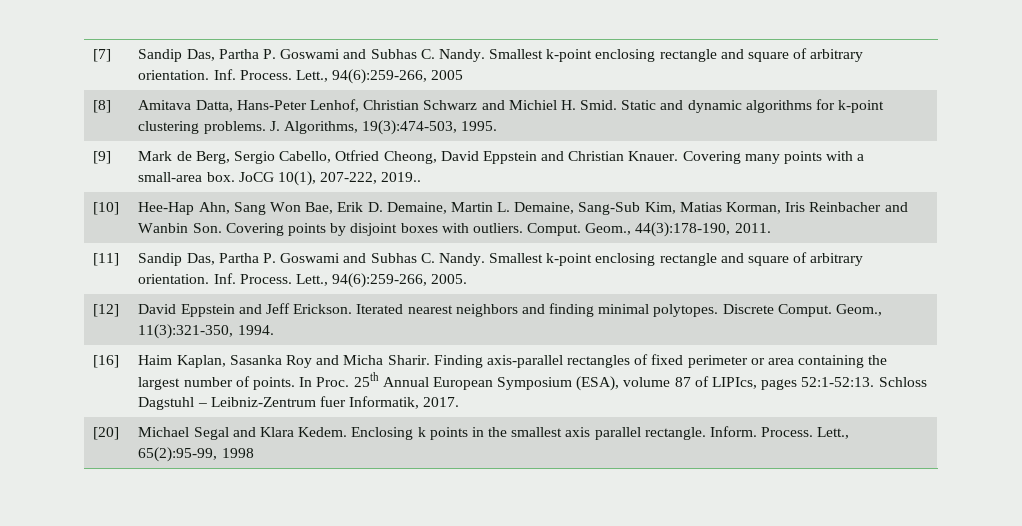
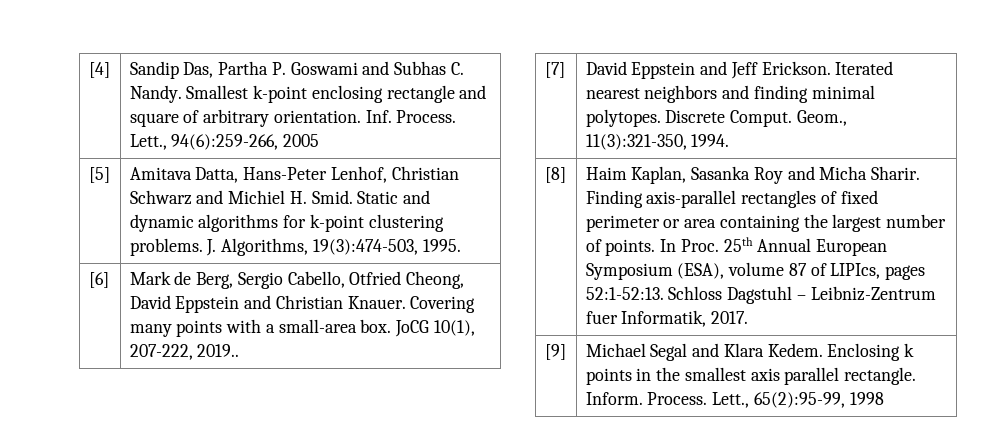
[93,49,112,62] [7] -> [88,62,110,78] [4]
[93,100,112,113] [8] -> [88,167,110,183] [5]
[93,151,112,164] [9] -> [88,272,109,288] [6]
[93,202,120,215] [138,202,908,215] [138,222,771,237] [93,253,120,266] [138,252,864,266] [138,273,468,288] [93,304,120,317] [10] | Hee-Hap Ahn, Sang Won Bae, Erik D. Demaine, Martin L. Demaine, Sang-Sub Kim, Matias Korman, Iris Reinbacher and Wanbin Son. Covering points by disjoint boxes with outliers. Comput. Geom., 44(3):178-190, 2011. // [11] | Sandip Das, Partha P. Goswami and Subhas C. Nandy. Smallest k-point enclosing rectangle and square of arbitrary orientation. Inf. Process. Lett., 94(6):259-266, 2005. // [12] -> [544,62,565,78] [7]
[93,355,120,368] [16] -> [544,167,566,183] [8]
[93,427,120,440] [20] -> [544,344,566,360] [9]

